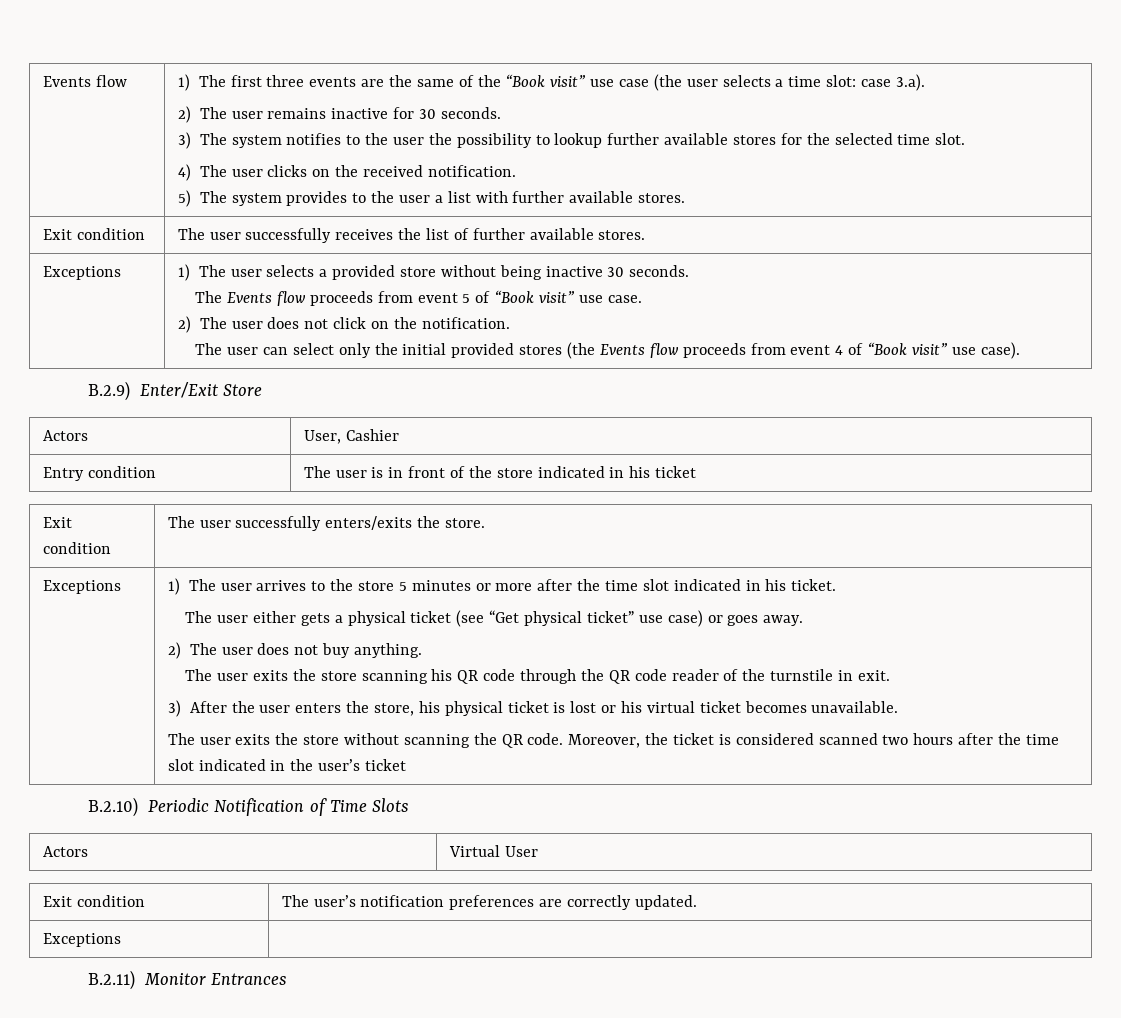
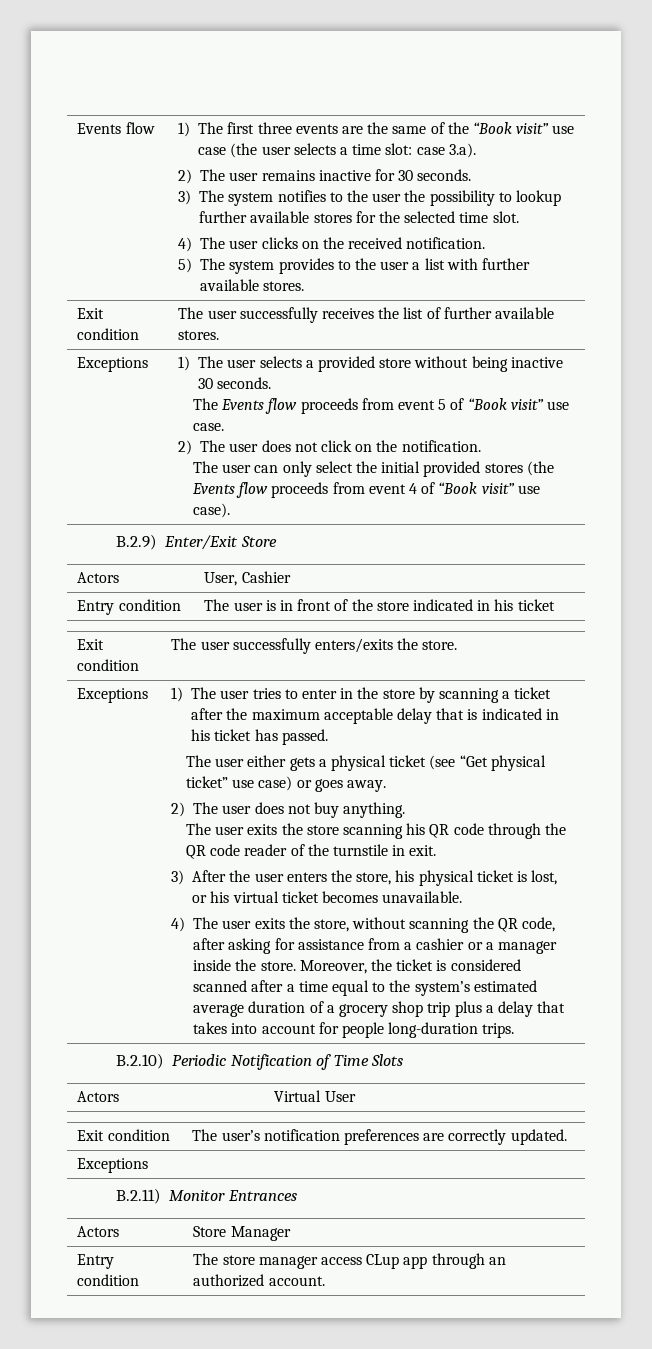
[292,343,371,358] select only -> [282,461,353,477] only select
[256,579,837,591] arrives to the store 5 minutes or more after the time slot indicated in his ticket. -> [252,687,552,703] [191,708,559,724] [191,729,328,745] tries to enter in the store by scanning a ticket after the maximum acceptable delay that is indicated in his ticket has passed.
[570,701,597,713] lost -> [531,870,558,885] lost,
[167,733,340,745] The user exits the store -> [171,917,349,932] 4) The user exits the store,
[527,733,564,745] code. -> [521,917,555,932] [193,938,557,954] [193,959,296,971] code, after asking for assistance from a cashier or a manager inside the store.
[882,733,1059,745] [167,759,407,771] two hours after the time slot indicated in the user’s ticket -> [251,980,537,996] [193,1001,566,1017] [193,1022,515,1038] after a time equal to the system’s estimated average duration of a grocery shop trip plus a delay that takes into account for people long-duration trips.
(288, 979) none -> [77,1226,120,1237] [193,1226,291,1241] [77,1254,115,1269] [77,1274,140,1286] [193,1253,506,1269] [193,1274,325,1287] // Actors | Store Manager // Entry condition | The store manager access CLup app through an authorized account.

